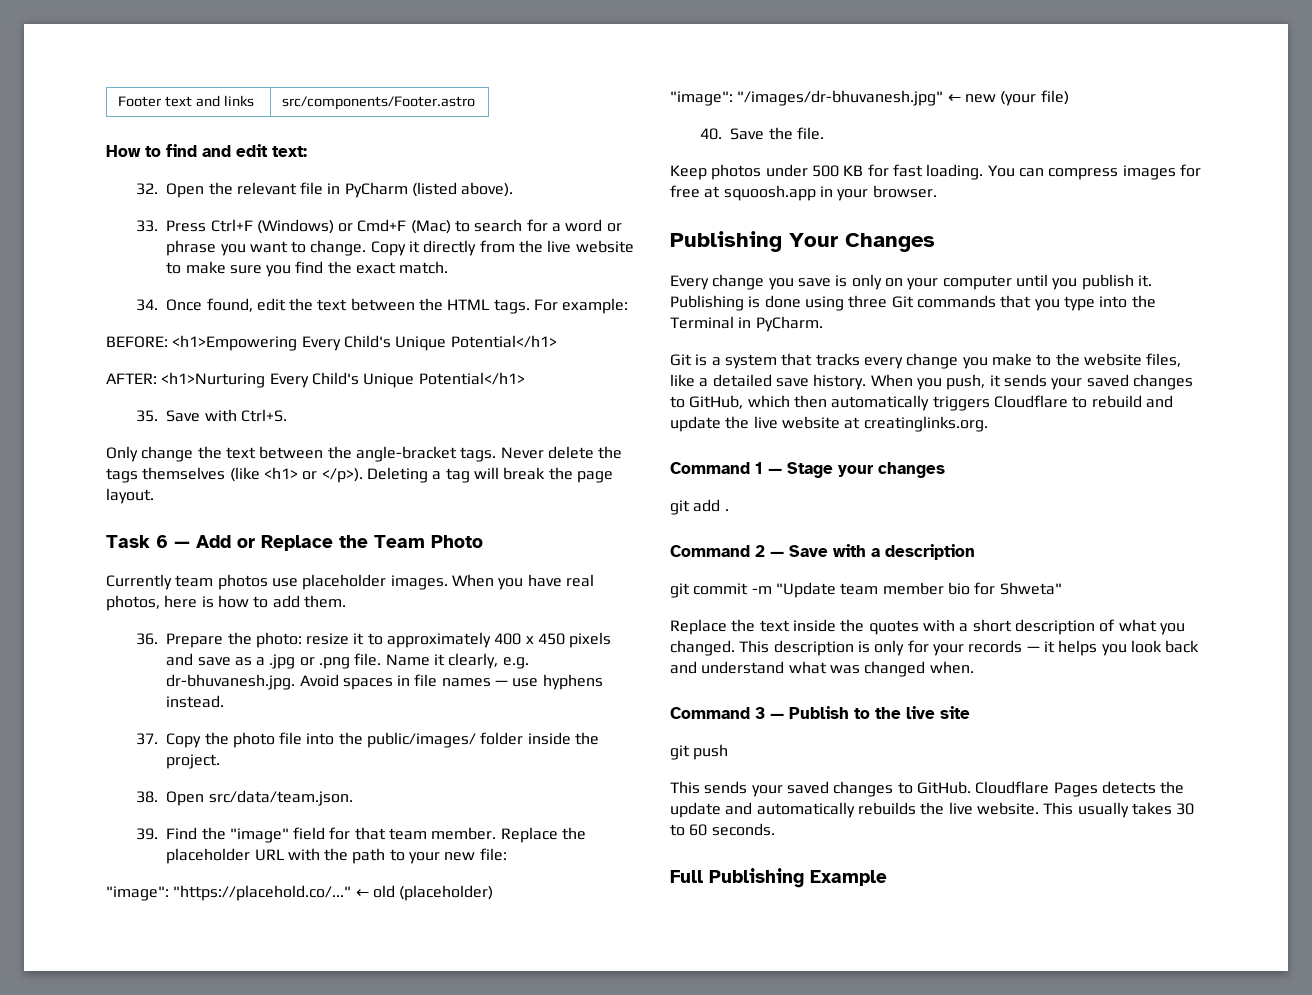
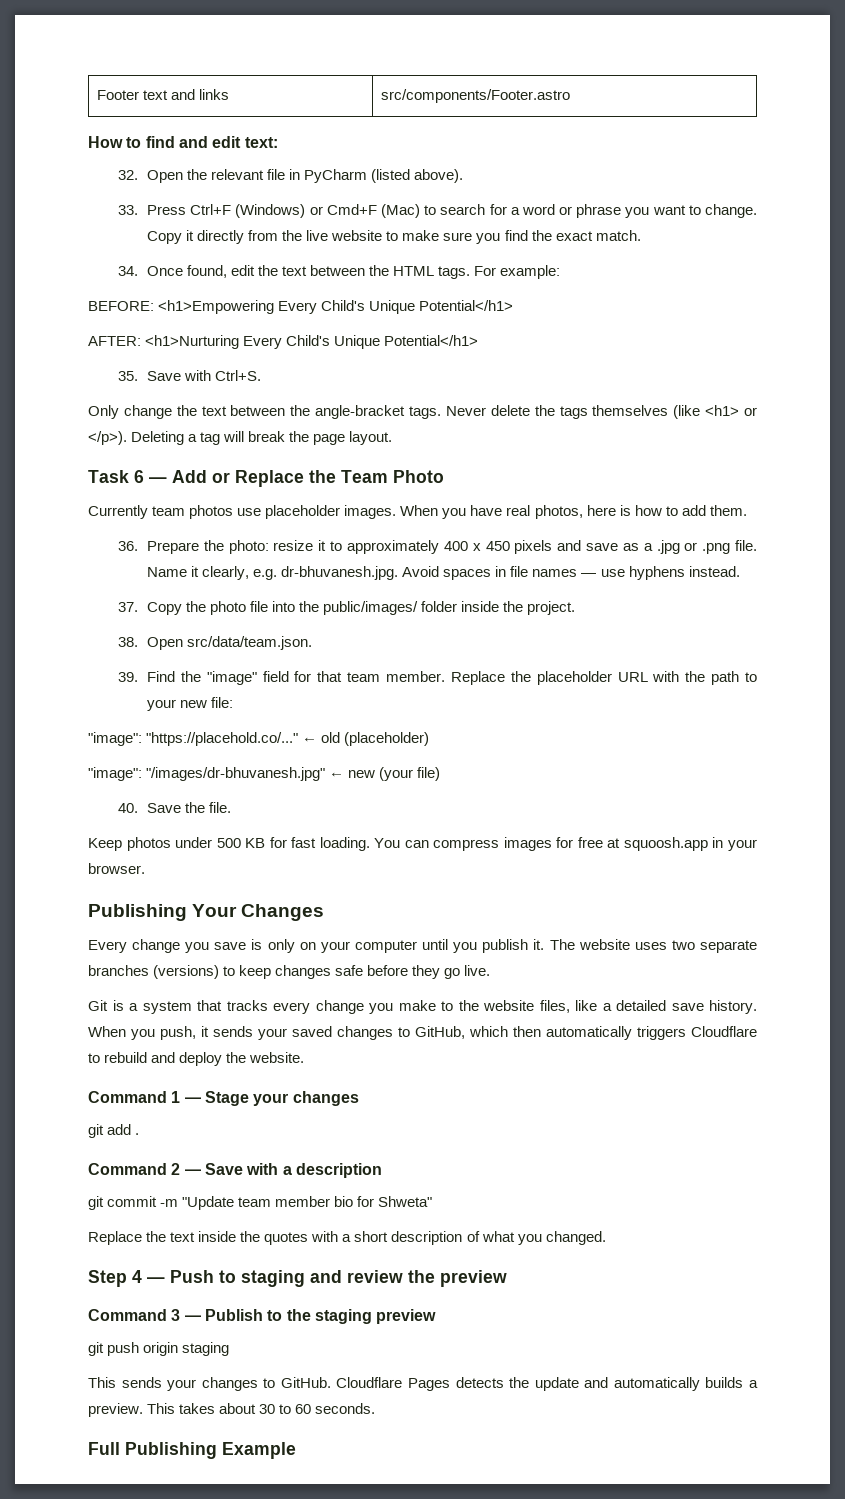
[670,295,1156,311] [670,316,823,332] Publishing is done using three Git commands that you type into the Terminal in PyCharm. -> [549,939,758,953] [88,965,491,979] The website uses two separate branches (versions) to keep changes safe before they go live.
[670,416,988,432] update the live website at creatinglinks.org. -> [179,1052,305,1066] deploy the website.
[739,640,1200,656] [670,661,974,677] This description is only for your records — it helps you look back and understand what was changed when. -> [88,1270,507,1287] // Step 4 — Push to staging and review the preview
[906,706,970,719] live site -> [314,1309,437,1324] staging preview
(729, 752) none -> [143,1342,230,1356] origin staging
[786,781,829,794] saved -> (197, 1385) none
[857,802,1172,818] rebuilds the live website. This usually takes -> [705,1377,758,1388] [88,1403,257,1417] builds a preview. This takes about

